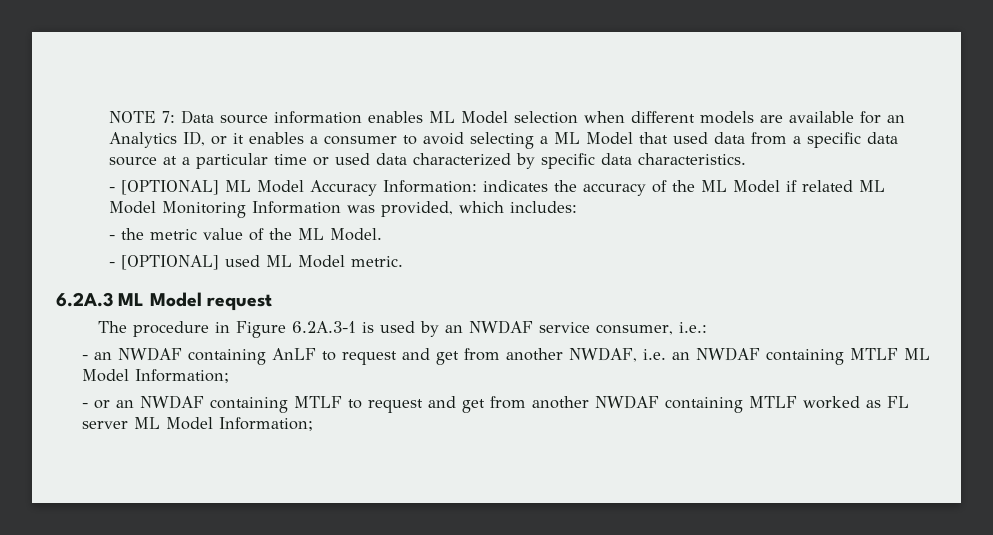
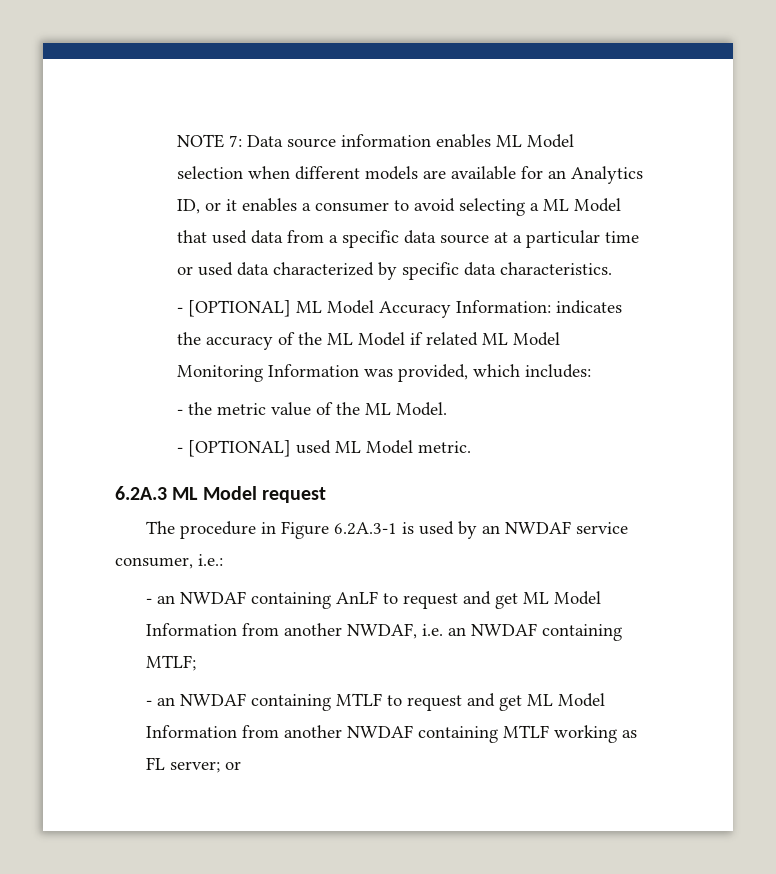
(460, 358) none -> [522,591,601,605] [145,623,237,636] ML Model Information
[850,348,931,360] [82,369,230,383] [82,400,111,409] MTLF ML Model Information; // - or -> [145,655,196,671] [145,700,152,706] MTLF; // -
(486, 406) none -> [526,693,605,707] [145,725,237,738] ML Model Information
[803,396,861,409] worked -> [553,725,617,743] working
[82,417,314,431] server ML Model Information; -> [169,761,241,773] server; or

